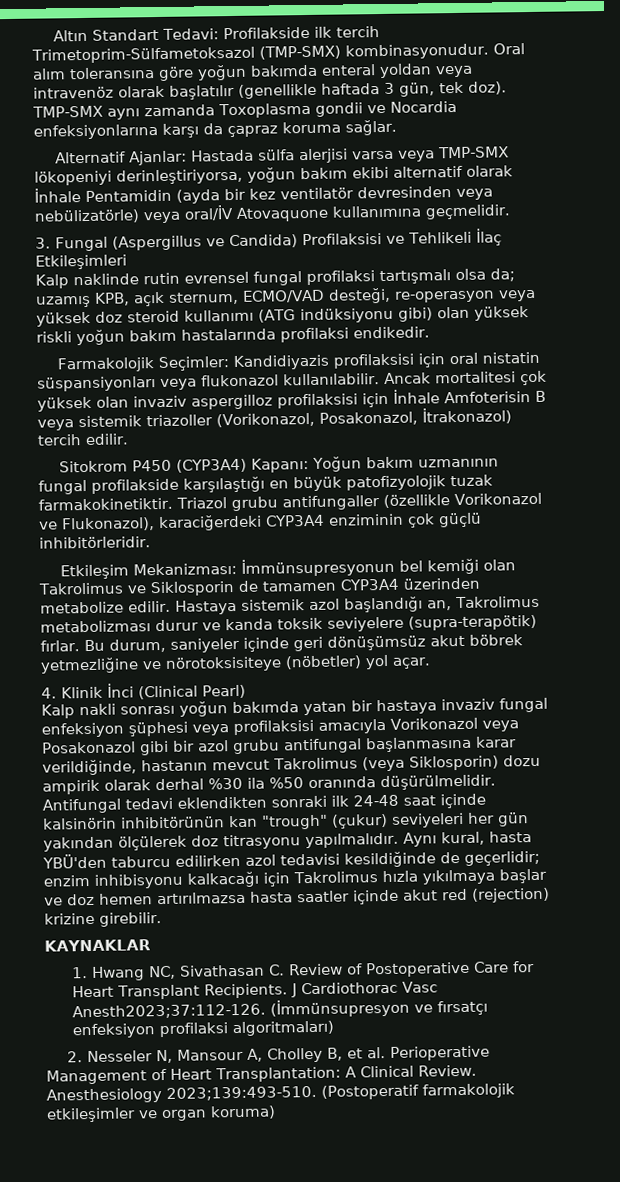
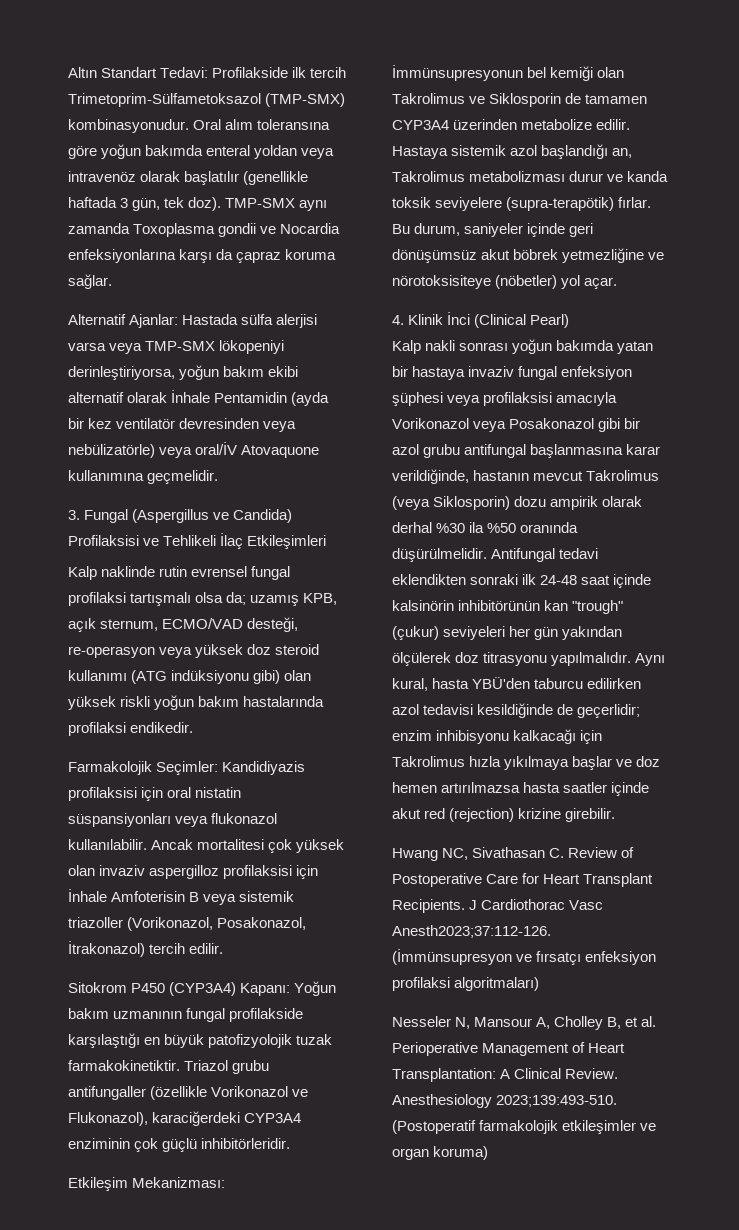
[44,939,151,952] [71,967,88,979] KAYNAKLAR // 1. -> (616, 815) none
[67,1051,84,1063] 2. -> (540, 984) none

